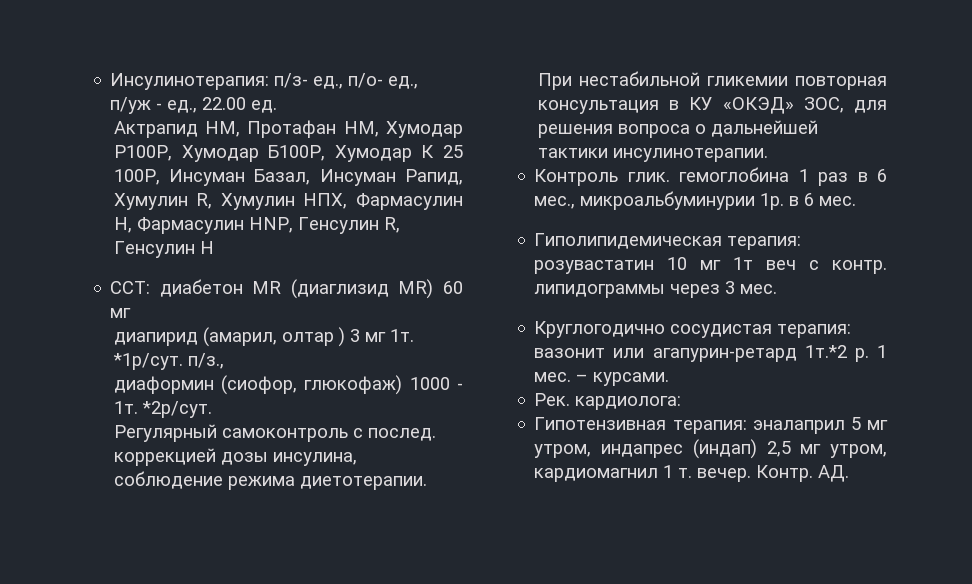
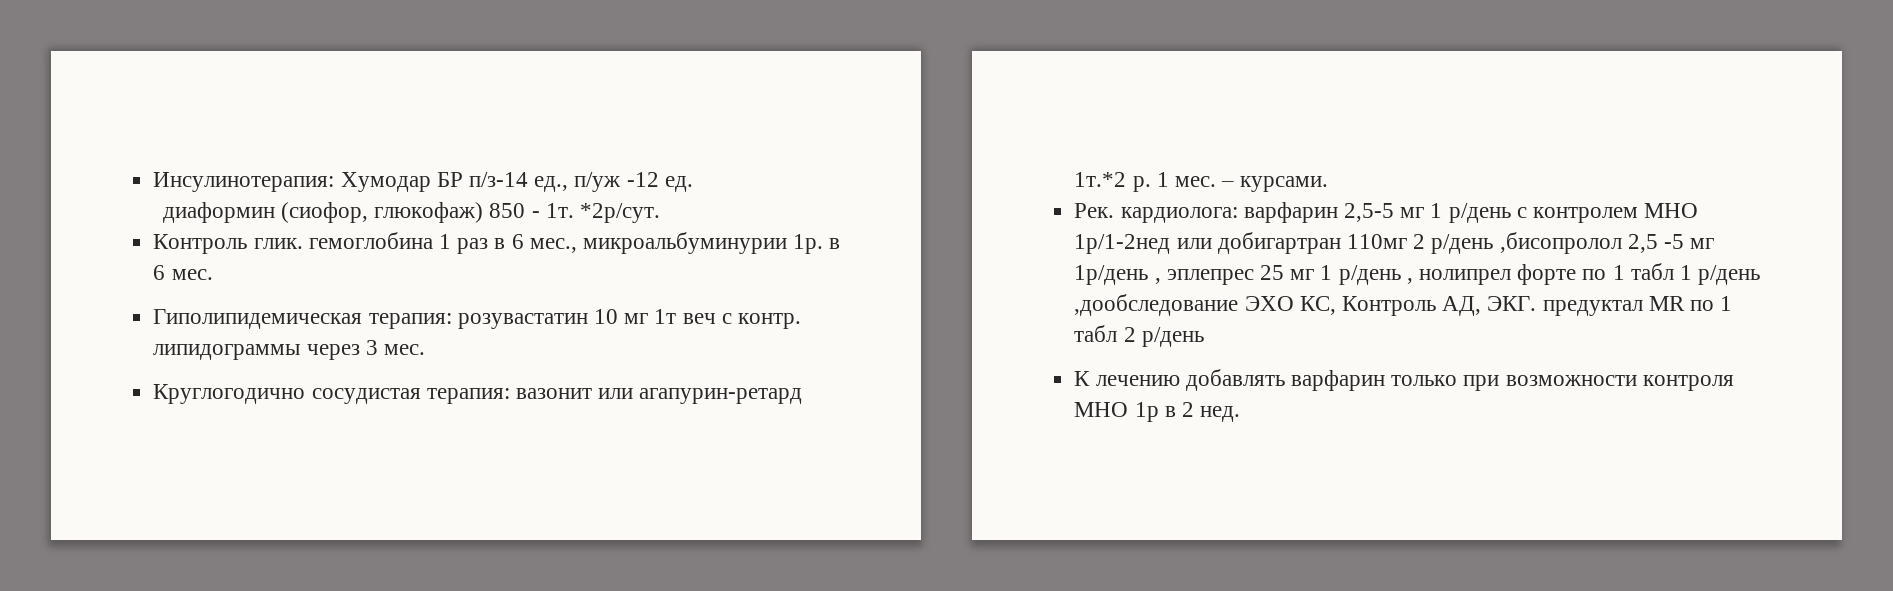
[274,73,419,89] [110,97,278,114] [113,120,463,138] [113,145,463,162] [113,169,463,186] [113,193,463,210] [113,217,400,234] [113,241,214,258] [110,279,463,299] [110,308,132,318] [113,327,414,347] [112,353,224,370] п/з- ед., п/о- ед., п/уж - ед., 22.00 ед. // Актрапид НМ, Протафан НМ, Хумодар Р100Р, Хумодар Б100Р, Хумодар К 25 100Р, Инсуман Базал, Инсуман Рапид, Хумулин R, Хумулин НПХ, Фармасулин Н, Фармасулин НNР, Генсулин R, Генсулин Н // ССТ: диабетон МR (диаглизид МR) 60 мг // диапирид (амарил, олтар ) 3 мг 1т. *1р/сут. п/з., -> [340,172,693,192] Хумодар БР п/з-14 ед., п/уж -12 ед.
[409,377,450,390] 1000 -> [489,203,526,218] 850
[113,424,436,442] [113,448,357,466] [113,471,427,490] [537,71,887,90] [537,97,887,114] [537,120,818,138] [537,148,768,162] // Регулярный самоконтроль с послед. коррекцией дозы инсулина, соблюдение режима диетотерапии. При нестабильной гликемии повторная консультация в КУ «ОКЭД» ЗОС, для решения вопроса о дальнейшей тактики инсулинотерапии. -> (660, 213) none
[534,417,888,434] [534,439,887,459] [534,465,850,482] // Гипотензивная терапия: эналаприл 5 мг утром, индапрес (индап) 2,5 мг утром, кардиомагнил 1 т. вечер. Контр. АД. -> [1243,202,1699,223] [1074,232,1715,254] [1074,263,1761,285] [1074,294,1733,316] [1074,325,1204,347] [1074,369,1734,391] [1074,402,1241,422] варфарин 2,5-5 мг 1 р/день с контролем МНО 1р/1-2нед или добигартран 110мг 2 р/день ,бисопролол 2,5 -5 мг 1р/день , эплепрес 25 мг 1 р/день , нолипрел форте по 1 табл 1 р/день ,дообследование ЭХО КС, Контроль АД, ЭКГ. предуктал MR по 1 табл 2 р/день // К лечению добавлять варфарин только при возможности контроля МНО 1р в 2 нед.

